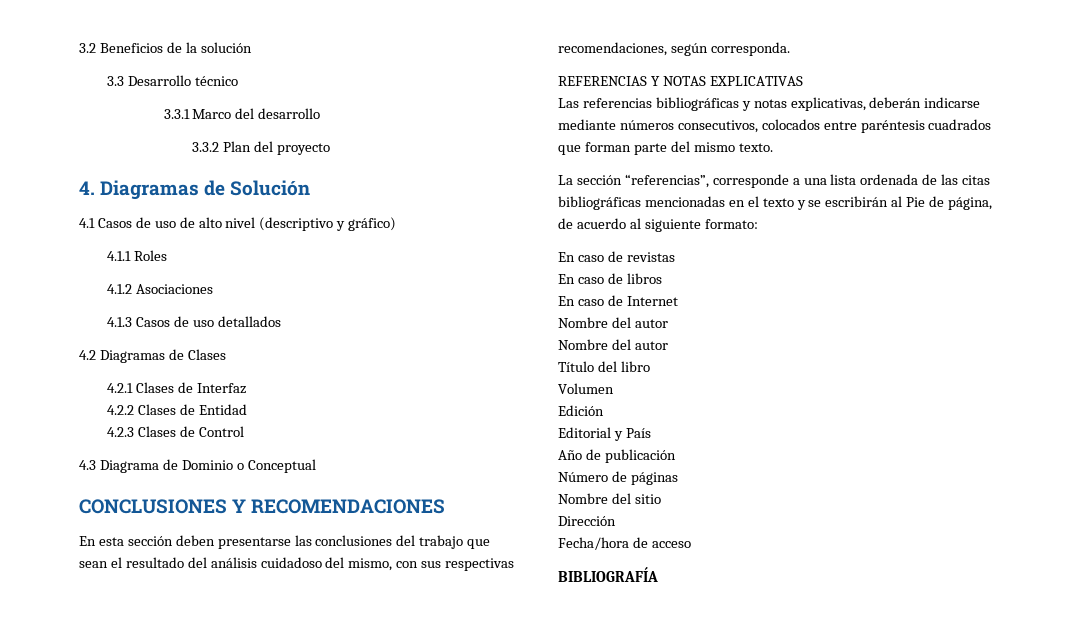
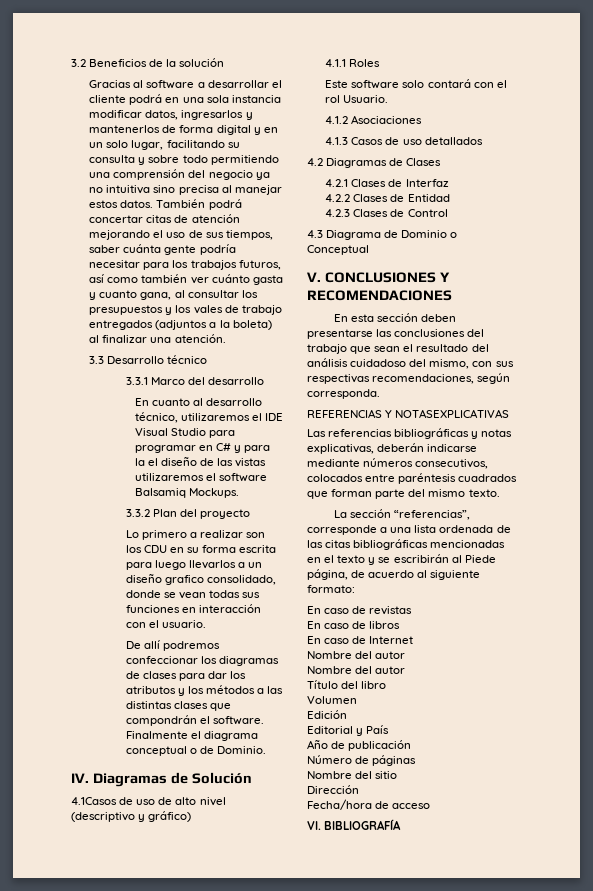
(252, 47) none -> [89,80,282,89] [89,94,281,105] [89,110,253,120] [89,125,278,135] [89,140,240,150] [89,155,279,165] [89,169,270,180] [89,185,282,195] [89,199,242,210] [89,214,240,223] [89,230,273,240] [89,244,236,255] [89,260,281,270] [89,274,283,285] [89,290,258,300] [89,305,282,315] [89,320,272,330] [89,334,226,343] // Gracias al software a desarrollar el cliente podrá en una sola instancia modificar datos, ingresarlos y mantenerlos de forma digital y en un solo lugar, facilitando su consulta y sobre todo permitiendo una comprensión del negocio ya no intuitiva sino precisa al manejar estos datos. También podrá concertar citas de atención mejorando el uso de sus tiempos, saber cuánta gente podría necesitar para los trabajos futuros, así como también ver cuánto gasta y cuanto gana, al consultar los presupuestos y los vales de trabajo entregados (adjuntos a la boleta) al finalizar una atención.
[191,141,330,155] [79,181,95,195] 3.3.2 Plan del proyecto // 4. -> [134,398,262,406] [134,412,283,423] [134,428,235,438] [134,443,271,453] [134,457,267,467] [134,473,267,482] [134,488,239,498] [125,509,250,519] [125,530,265,540] [125,545,277,553] [125,560,262,570] [125,574,276,585] [125,590,260,599] [125,604,261,613] [125,620,206,628] [125,640,220,651] [125,656,279,666] [125,671,246,681] [125,685,284,696] [125,701,231,711] [125,715,264,726] [125,731,258,741] [125,746,266,756] [71,773,89,783] En cuanto al desarrollo técnico, utilizaremos el IDE Visual Studio para programar en C# y para la el diseño de las vistas utilizaremos el software Balsamiq Mockups. // 3.3.2 Plan del proyecto // Lo primero a realizar son los CDU en su forma escrita para luego llevarlos a un diseño grafico consolidado, donde se vean todas sus funciones en interacción con el usuario. // De allí podremos confeccionar los diagramas de clases para dar los atributos y los métodos a las distintas clases que compondrán el software. Finalmente el diagrama conceptual o de Dominio. // IV.
[79,218,132,228] 4.1 Casos -> [71,797,117,805] 4.1Casos
(168, 255) none -> [325,79,507,89] [325,95,389,103] // Este software solo contará con el rol Usuario.
(316, 466) none -> [307,272,321,282] V.
[662,76,803,86] NOTAS EXPLICATIVAS -> [395,409,510,418] NOTASEXPLICATIVAS
[906,196,945,207] Pie de -> [464,555,496,563] Piede
(691, 544) none -> [307,821,321,830] VI.

